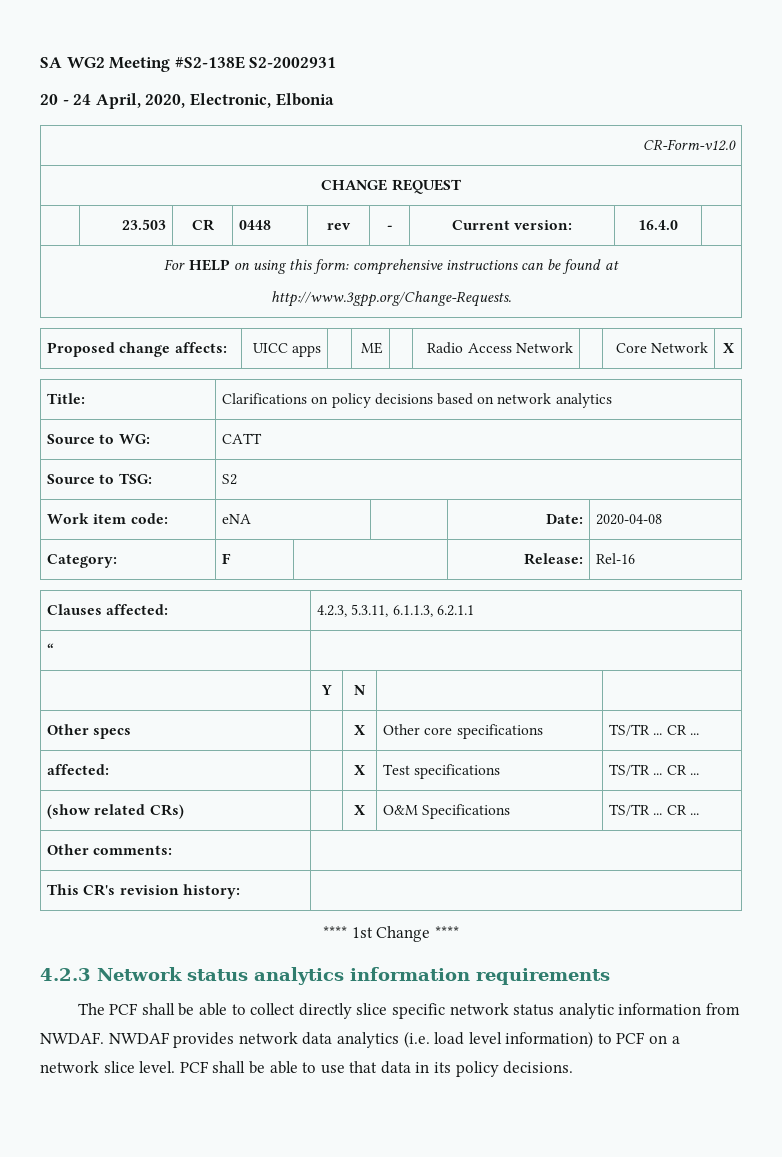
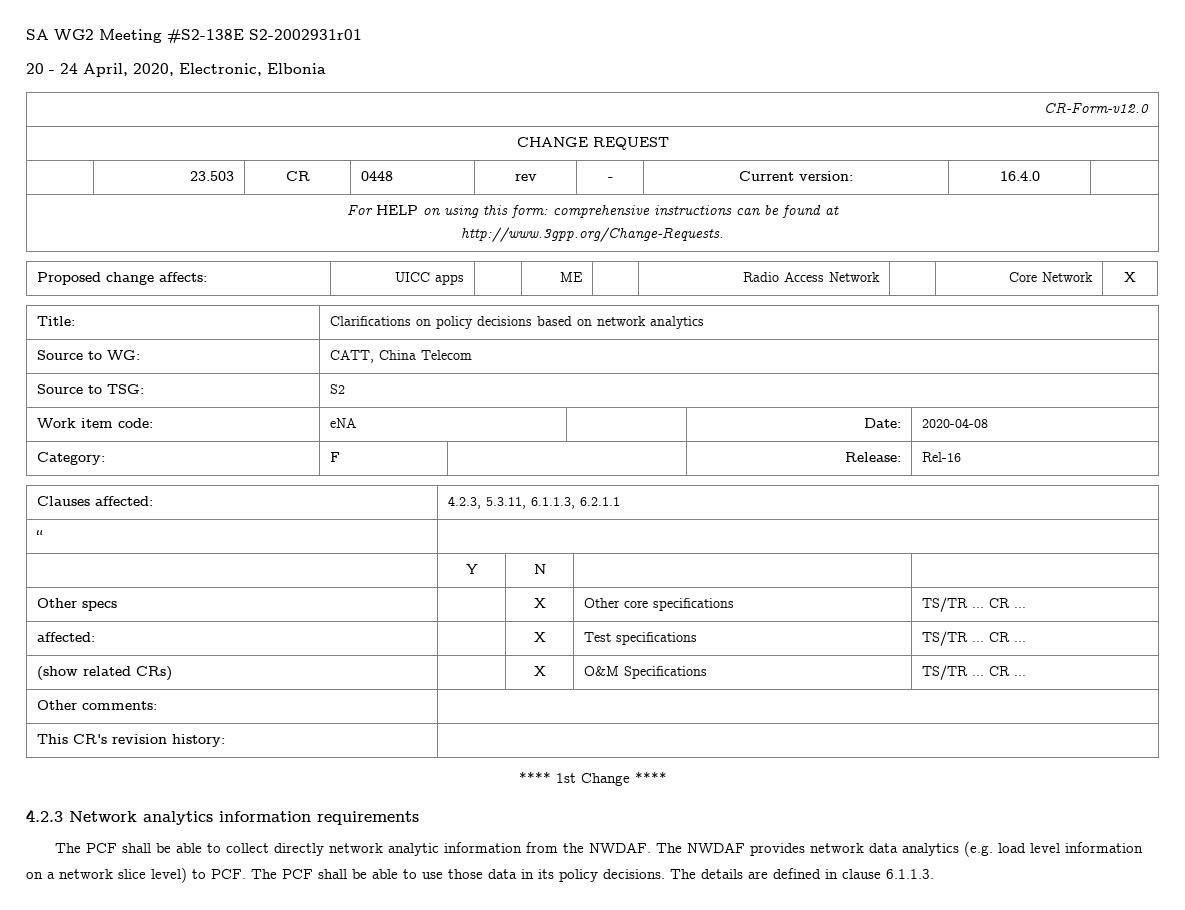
[249,57,337,68] S2-2002931 -> [249,29,362,40] S2-2002931r01
[222,433,263,444] CATT -> [329,350,472,363] CATT, China Telecom
[187,969,248,981] status -> (137, 816) none
[356,1003,740,1019] [40,1032,104,1044] slice specific network status analytic information from NWDAF. -> [328,842,682,856] network analytic information from the NWDAF. The
[403,1031,430,1048] (i.e. -> [963,841,993,857] (e.g.
[505,1031,646,1048] information) to PCF -> [1064,842,1143,853] information
[139,1061,176,1073] level. -> [151,867,277,883] level) to PCF. The
[349,1061,378,1073] that -> [448,869,483,879] those
(574, 1067) none -> [670,868,934,879] The details are defined in clause 6.1.1.3.

